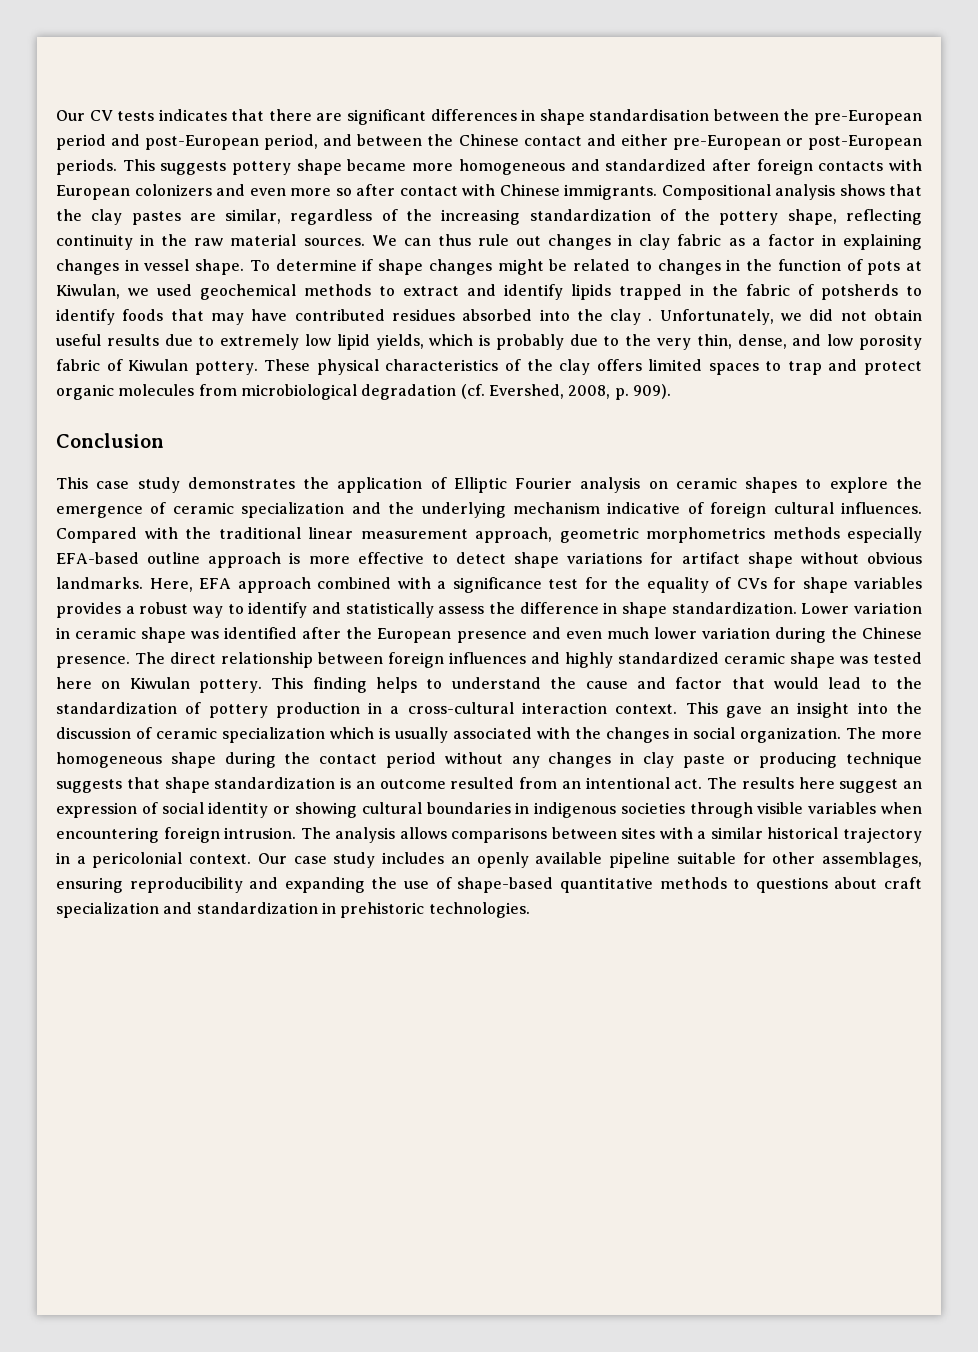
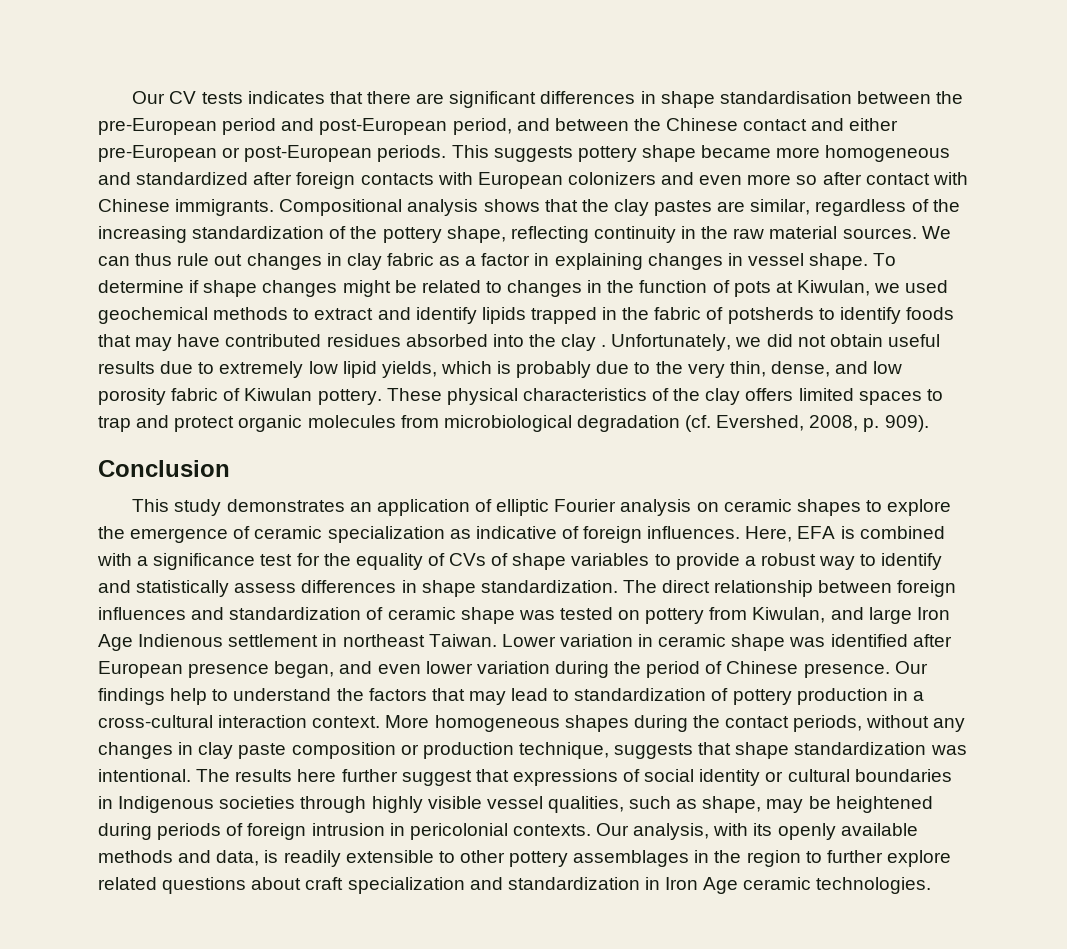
[96,481,130,489] case -> (170, 505) none
[303,477,330,489] the -> [349,502,372,512] an
[453,477,507,493] Elliptic -> [496,499,550,516] elliptic
[351,502,922,518] [56,527,922,543] [56,552,922,568] [56,577,143,589] and the underlying mechanism indicative of foreign cultural influences. Compared with the traditional linear measurement approach, geometric morphometrics methods especially EFA-based outline approach is more effective to detect shape variations for artifact shape without obvious landmarks. -> [449,526,741,543] as indicative of foreign influences.
[237,577,311,593] approach -> [840,526,855,539] is
[773,577,796,589] for -> [491,553,509,566] of
[56,602,121,618] provides -> [654,553,740,570] to provide
[489,602,599,614] the difference -> [301,580,397,593] differences
(797, 608) none -> [622,580,957,597] [98,607,950,624] [98,634,497,651] The direct relationship between foreign influences and standardization of ceramic shape was tested on pottery from Kiwulan, and large Iron Age Indienous settlement in northeast Taiwan.
[346,627,373,639] the -> (952, 640) none
[531,627,649,639] and even much -> [274,661,421,678] began, and even
[862,627,922,639] [56,652,922,668] [56,677,819,693] Chinese presence. The direct relationship between foreign influences and highly standardized ceramic shape was tested here on Kiwulan pottery. This finding helps to understand the cause and factor that would -> [646,661,928,678] [98,688,506,705] period of Chinese presence. Our findings help to understand the factors that may
[896,677,923,689] the -> (570, 695) none
[685,702,923,718] [56,727,922,743] [56,752,216,768] This gave an insight into the discussion of ceramic specialization which is usually associated with the changes in social organization. The more homogeneous shape -> [385,715,629,732] More homogeneous shapes
[385,752,436,768] period -> [793,715,863,732] periods,
[733,752,923,768] [56,777,922,793] [56,802,137,818] or producing technique suggests that shape standardization is an outcome resulted from an intentional act. The results here suggest an expression -> [291,742,967,759] [98,769,618,786] composition or production technique, suggests that shape standardization was intentional. The results here further suggest that expressions
[294,802,357,818] showing -> (784, 776) none
[534,802,617,818] indigenous -> [118,796,215,813] Indigenous
[757,802,923,814] [56,827,923,843] [56,852,923,868] [56,877,750,893] visible variables when encountering foreign intrusion. The analysis allows comparisons between sites with a similar historical trajectory in a pericolonial context. Our case study includes an openly available pipeline suitable for other assemblages, ensuring reproducibility and expanding the use of shape-based quantitative methods to -> [371,796,933,813] [98,823,918,840] [98,850,951,867] [98,877,157,890] highly visible vessel qualities, such as shape, may be heightened during periods of foreign intrusion in pericolonial contexts. Our analysis, with its openly available methods and data, is readily extensible to other pottery assemblages in the region to further explore related
[340,902,425,918] prehistoric -> [665,877,812,894] Iron Age ceramic

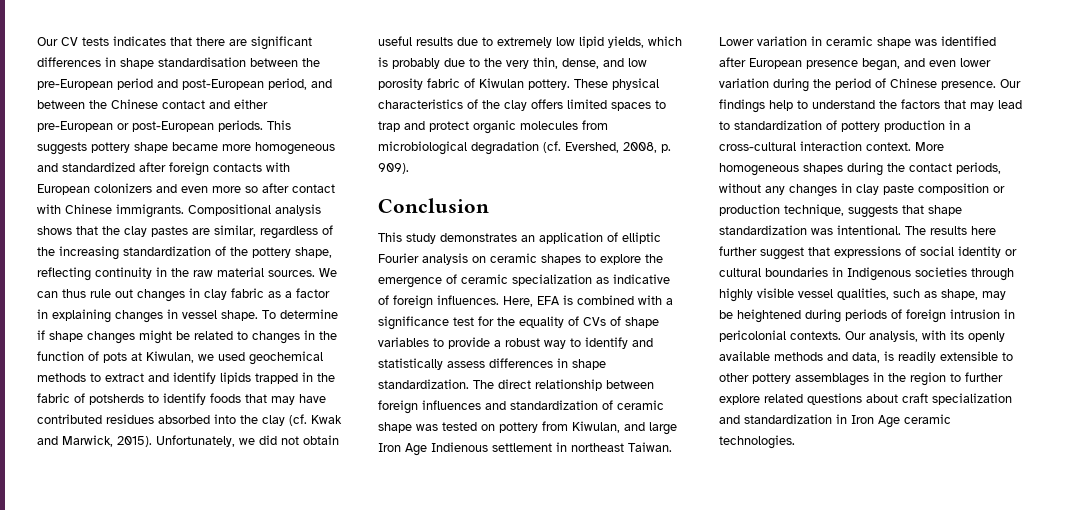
[601,345,607,347] . -> [289,414,342,426] [37,435,152,447] (cf. Kwak and Marwick, 2015).

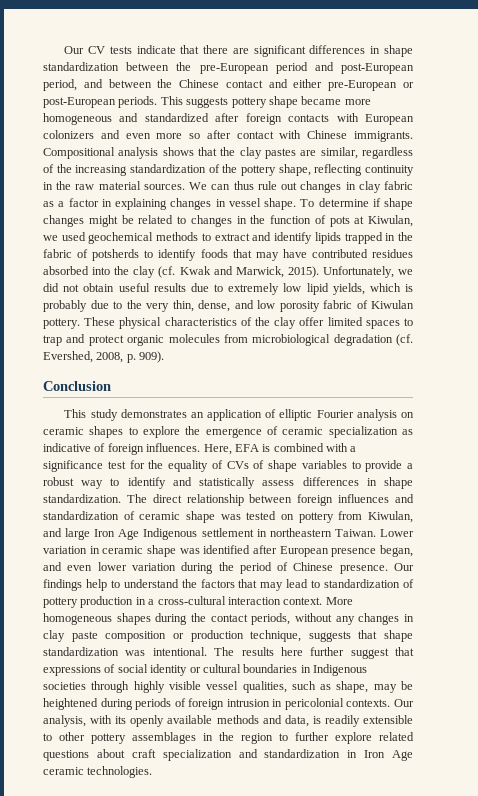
[113,36,166,46] indicates -> [136,45,176,54] indicate
[158,57,246,67] standardisation -> [43,62,119,71] standardization
[531,99,563,109] offers -> [299,317,325,326] offer
[431,442,488,452] Indienous -> [143,528,198,540] Indigenous
[571,443,624,452] northeast -> [269,528,332,537] northeastern

